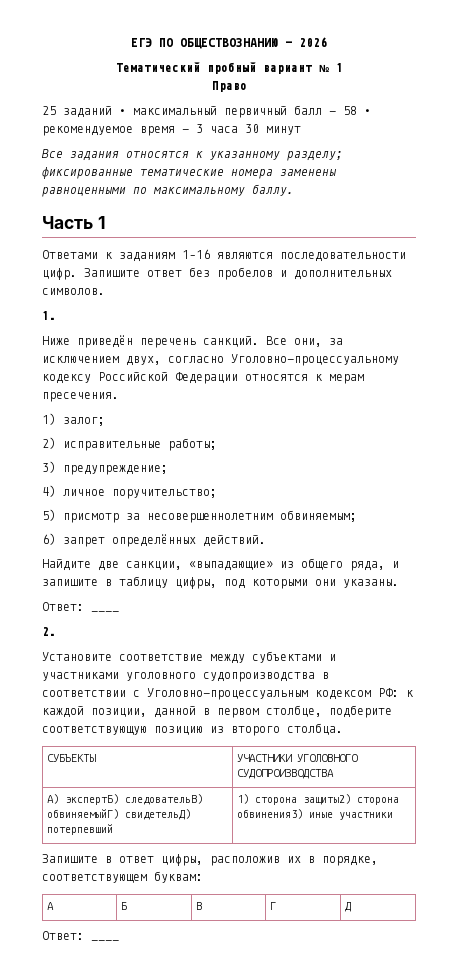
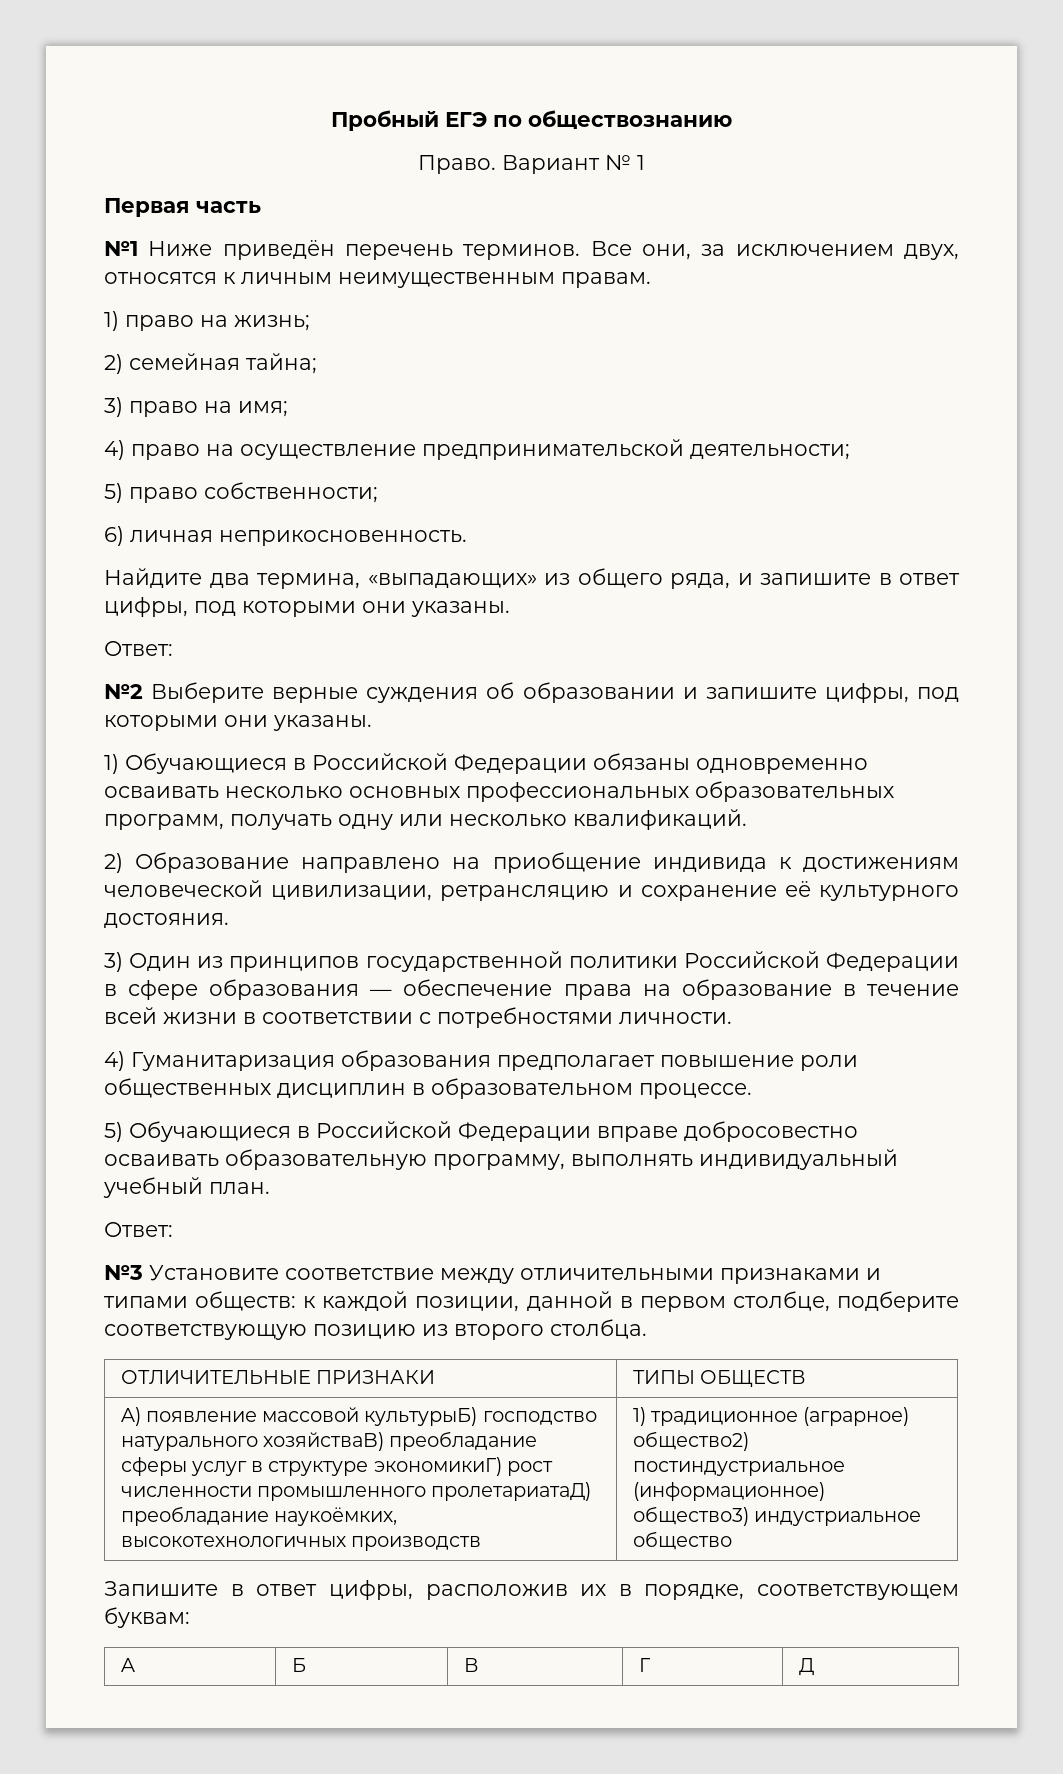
[131,37,327,49] [115,62,343,74] [211,81,247,92] [42,105,371,118] [42,124,301,136] [41,149,343,161] [42,167,337,179] [42,184,294,197] [42,216,106,229] [42,249,406,262] [42,267,392,280] [42,288,105,295] [42,311,56,320] ЕГЭ ПО ОБЩЕСТВОЗНАНИЮ — 2026 // Тематический пробный вариант № 1 // Право // 25 заданий • максимальный первичный балл — 58 • рекомендуемое время — 3 часа 30 минут // Все задания относятся к указанному разделу; фиксированные тематические номера заменены равноценными по максимальному баллу. // Часть 1 // Ответами к заданиям 1–16 являются последовательности цифр. Запишите ответ без пробелов и дополнительных символов. // 1. // -> [331,110,732,131] [418,155,645,174] [104,198,261,217] [104,241,138,256] Пробный ЕГЭ по обществознанию // Право. Вариант № 1 // Первая часть // №1
[203,336,259,347] санкций. -> [463,244,581,260] терминов.
[168,354,399,366] [42,372,364,384] [42,392,119,402] [42,413,105,426] [42,437,217,451] [42,461,168,475] [42,485,217,499] [42,509,357,523] [42,533,266,547] [42,559,273,571] согласно Уголовно-процессуальному кодексу Российской Федерации относятся к мерам пресечения. // 1) залог; // 2) исправительные работы; // 3) предупреждение; // 4) личное поручительство; // 5) присмотр за несовершеннолетним обвиняемым; // 6) запрет определённых действий. // Найдите две санкции, «выпадающие» -> [104,272,651,288] [104,311,310,331] [104,353,317,374] [104,397,288,417] [104,439,850,460] [104,482,378,503] [104,526,467,546] [104,568,537,589] относятся к личным неимущественным правам. // 1) право на жизнь; // 2) семейная тайна; // 3) право на имя; // 4) право на осуществление предпринимательской деятельности; // 5) право собственности; // 6) личная неприкосновенность. // Найдите два термина, «выпадающих»
[119,576,168,588] таблицу -> [899,573,960,585] ответ
[91,611,119,612] [42,627,56,636] [42,651,336,664] [42,672,329,682] [42,688,399,700] ____ // 2. // Установите соответствие между субъектами и участниками уголовного судопроизводства в соответствии с Уголовно-процессуальным кодексом РФ: -> [104,682,959,703] [104,715,372,731] [104,753,868,774] [104,781,894,802] [104,809,747,830] [104,852,959,873] [104,880,959,901] [104,913,229,928] [104,951,959,972] [104,979,959,1000] [104,1007,732,1028] [104,1050,858,1071] [104,1078,752,1099] [104,1121,858,1142] [104,1149,898,1170] [103,1177,270,1198] [104,1222,173,1237] [104,1265,881,1284] [104,1291,297,1311] // №2 Выберите верные суждения об образовании и запишите цифры, под которыми они указаны. // 1) Обучающиеся в Российской Федерации обязаны одновременно осваивать несколько основных профессиональных образовательных программ, получать одну или несколько квалификаций. // 2) Образование направлено на приобщение индивида к достижениям человеческой цивилизации, ретрансляцию и сохранение её культурного достояния. // 3) Один из принципов государственной политики Российской Федерации в сфере образования — обеспечение права на образование в течение всей жизни в соответствии с потребностями личности. // 4) Гуманитаризация образования предполагает повышение роли общественных дисциплин в образовательном процессе. // 5) Обучающиеся в Российской Федерации вправе добросовестно осваивать образовательную программу, выполнять индивидуальный учебный план. // Ответ: // №3 Установите соответствие между отличительными признаками и типами обществ:
[47,754,97,762] [237,754,359,762] [237,769,335,779] [47,794,204,805] [47,809,192,820] [47,824,114,835] [237,794,400,805] [237,809,394,820] СУБЪЕКТЫ | УЧАСТНИКИ УГОЛОВНОГО СУДОПРОИЗВОДСТВА // А) экспертБ) следовательВ) обвиняемыйГ) свидетельД) потерпевший | 1) сторона защиты2) сторона обвинения3) иные участники -> [120,1370,435,1384] [632,1370,806,1388] [120,1407,597,1426] [120,1431,538,1451] [120,1457,553,1476] [120,1482,592,1501] [120,1506,397,1526] [120,1536,481,1551] [632,1407,910,1426] [632,1431,749,1451] [632,1461,845,1476] [632,1482,825,1501] [632,1506,921,1526] [632,1531,732,1550] ОТЛИЧИТЕЛЬНЫЕ ПРИЗНАКИ | ТИПЫ ОБЩЕСТВ // A) появление массовой культурыБ) господство натурального хозяйстваB) преобладание сферы услуг в структуре экономикиГ) рост численности промышленного пролетариатаД) преобладание наукоёмких, высокотехнологичных производств | 1) традиционное (аграрное) общество2) постиндустриальное (информационное) общество3) индустриальное общество
[42,931,84,940] [91,940,119,941] // Ответ: ____ -> (814, 1667) none

